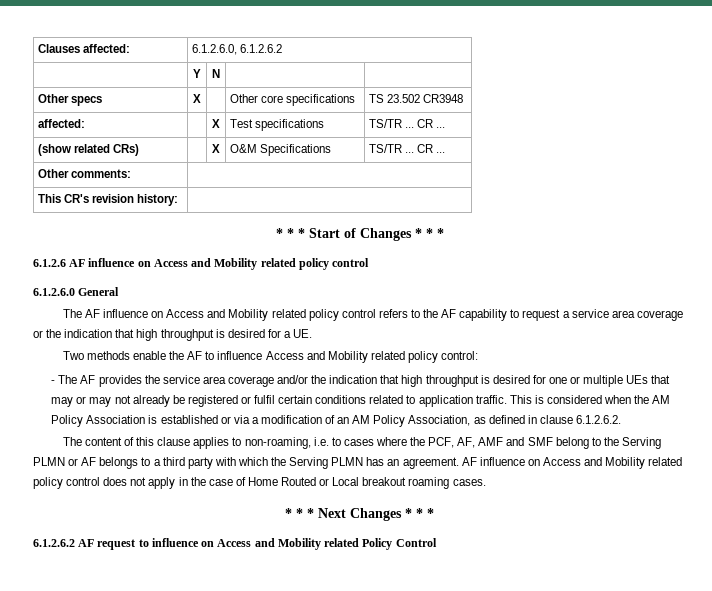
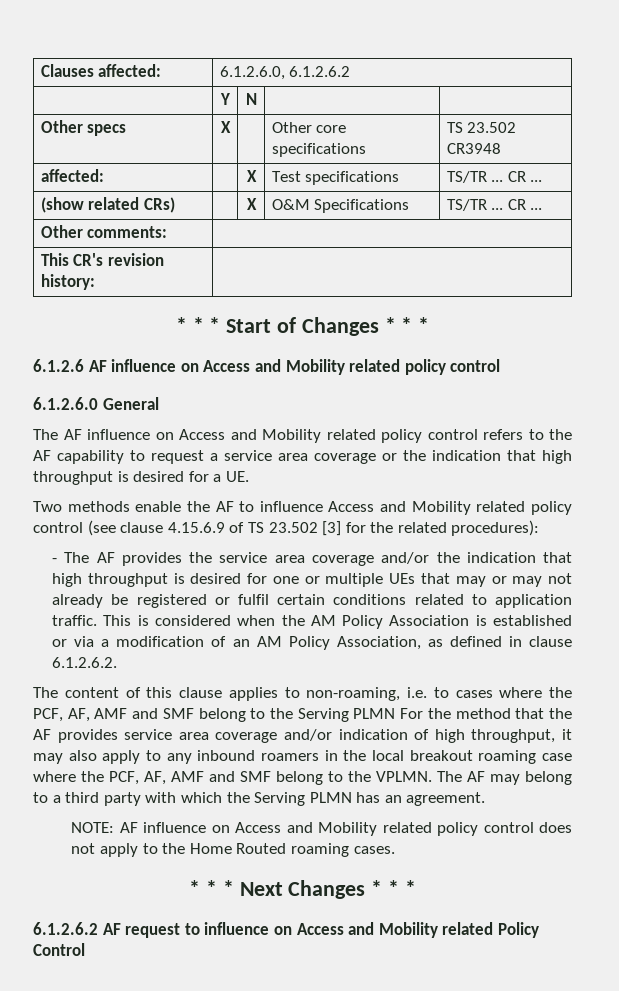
[441,351,479,360] control: -> [33,520,540,536] control (see clause 4.15.6.9 of TS 23.502 [3] for the related procedures):
[68,457,139,469] or AF belongs -> [400,708,572,719] [33,729,573,743] [33,750,573,764] [33,771,572,785] For the method that the AF provides service area coverage and/or indication of high throughput, it may also apply to any inbound roamers in the local breakout roaming case where the PCF, AF, AMF and SMF belong to the VPLMN. The AF may belong
(459, 463) none -> [71,822,115,833] // NOTE:
[178,477,407,486] in the case of Home Routed or Local breakout -> [142,843,287,854] to the Home Routed

